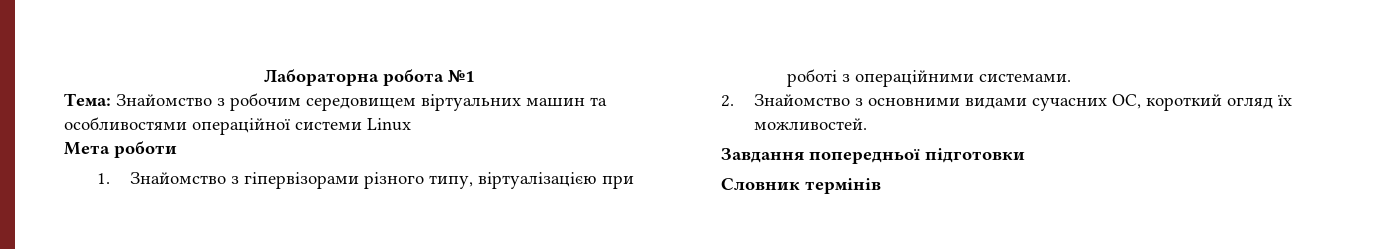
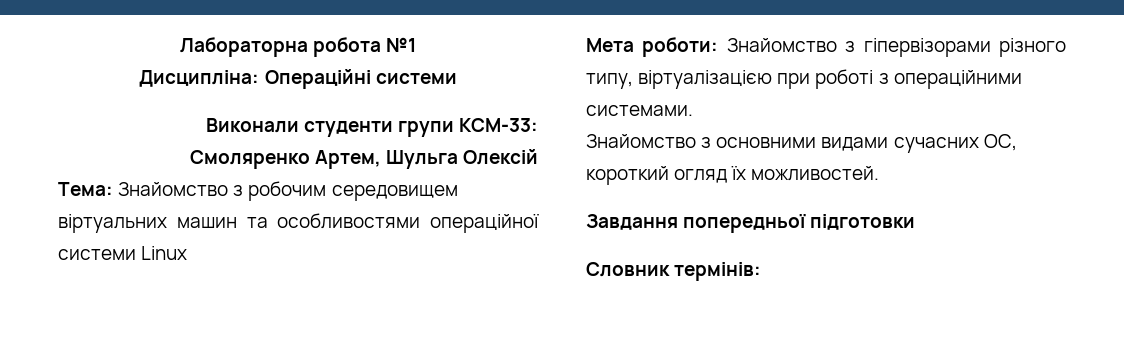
(475, 76) none -> [139,69,457,89] [205,118,538,137] [189,149,538,169] // Дисципліна: Операційні системи // Виконали студенти групи КСМ-33: // Смоляренко Артем, Шульга Олексій
[114,141,177,158] [96,173,110,184] роботи // 1. -> [642,37,719,57] роботи:
[721,95,734,107] 2. -> (693, 110) none
[805,178,881,194] термінів -> [674,262,762,281] термінів:

